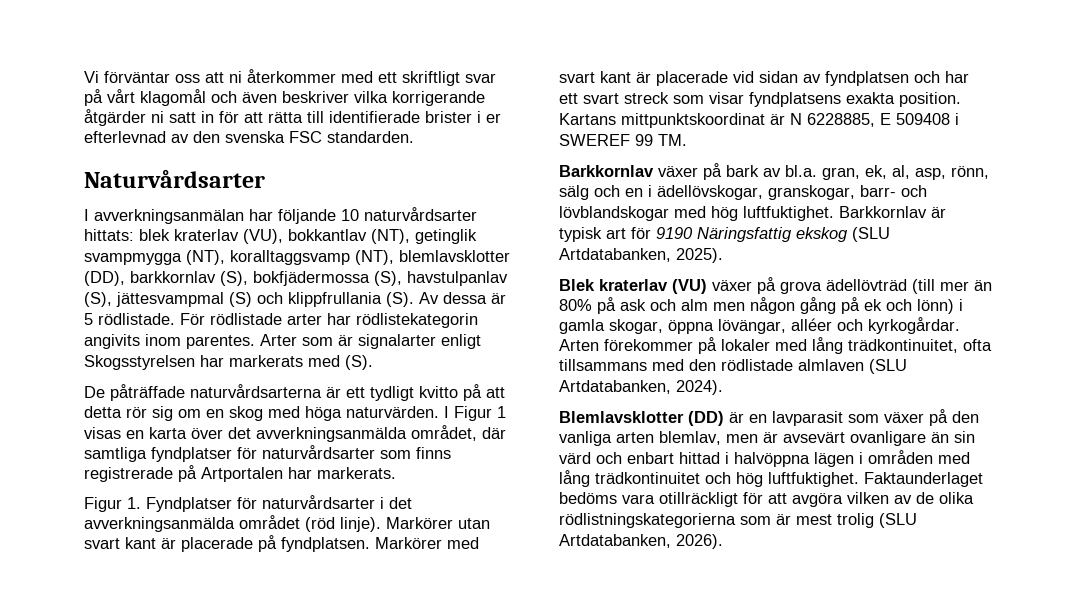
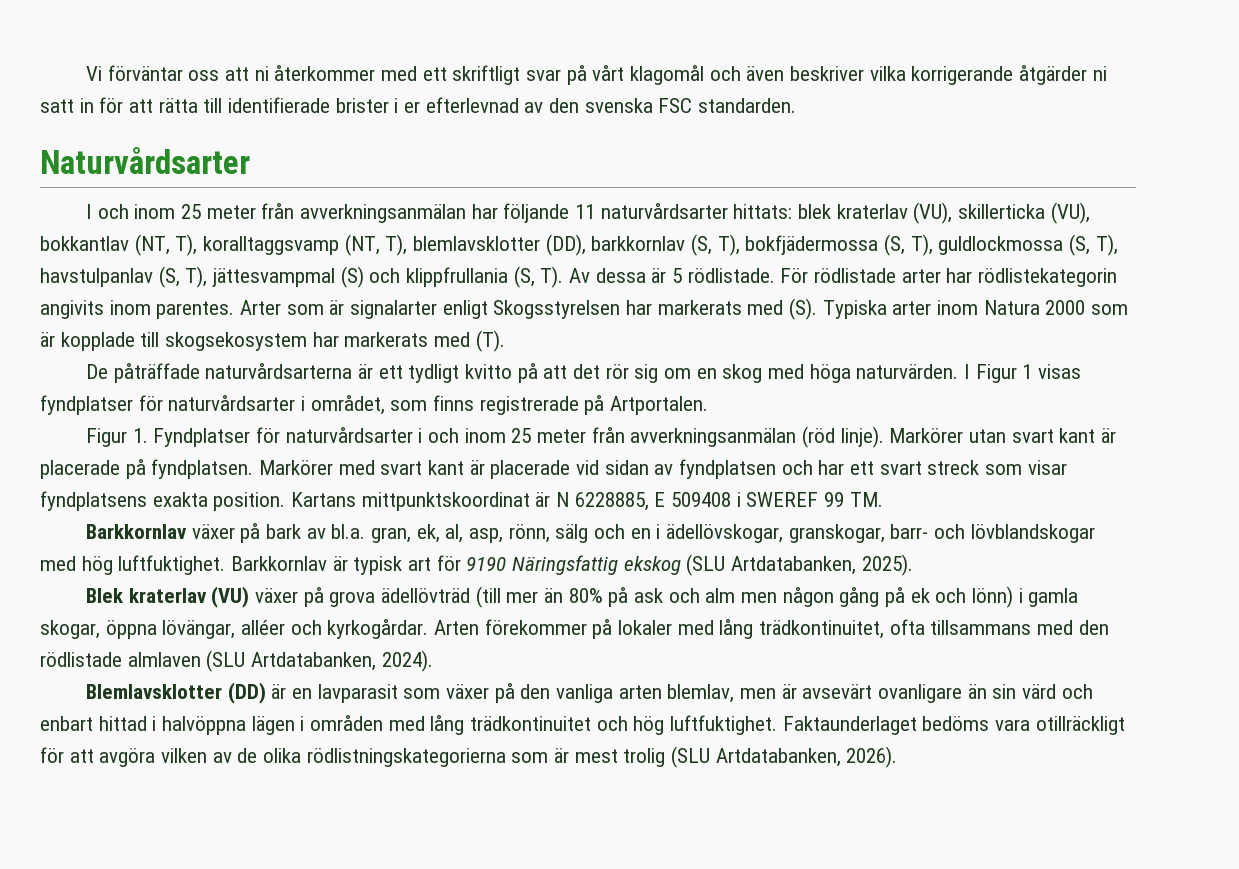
(89, 215) none -> [97,203,295,219] och inom 25 meter från
[341,209,359,221] 10 -> [574,204,595,219] 11
[288,229,477,244] [84,250,510,265] [84,271,508,286] [84,292,112,307] bokkantlav (NT), getinglik svampmygga (NT), koralltaggsvamp (NT), blemlavsklotter (DD), barkkornlav (S), bokfjädermossa (S), havstulpanlav (S), -> [957,202,1090,224] [40,234,1118,256] [40,266,208,288] skillerticka (VU), bokkantlav (NT, T), koralltaggsvamp (NT, T), blemlavsklotter (DD), barkkornlav (S, T), bokfjädermossa (S, T), guldlockmossa (S, T), havstulpanlav (S, T),
[386,292,414,307] (S). -> [513,266,564,288] (S, T).
(373, 362) none -> [822,300,1129,319] [40,330,505,352] Typiska arter inom Natura 2000 som är kopplade till skogsekosystem har markerats med (T).
[84,406,122,418] detta -> [572,364,600,379] det
[126,425,506,442] [84,447,147,462] en karta över det avverkningsanmälda området, där samtliga -> (1082, 371) none
(375, 452) none -> [301,395,385,415] i området,
[201,467,396,482] Artportalen har markerats. -> [610,396,709,415] Artportalen.
[389,497,412,509] [84,515,300,532] det avverkningsanmälda området -> [427,427,797,447] och inom 25 meter från avverkningsanmälan

